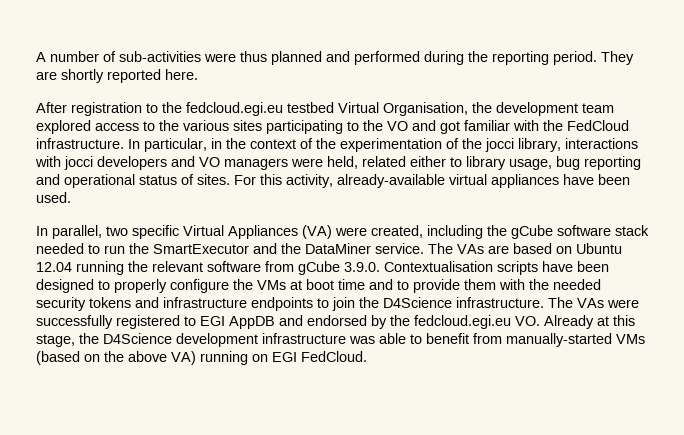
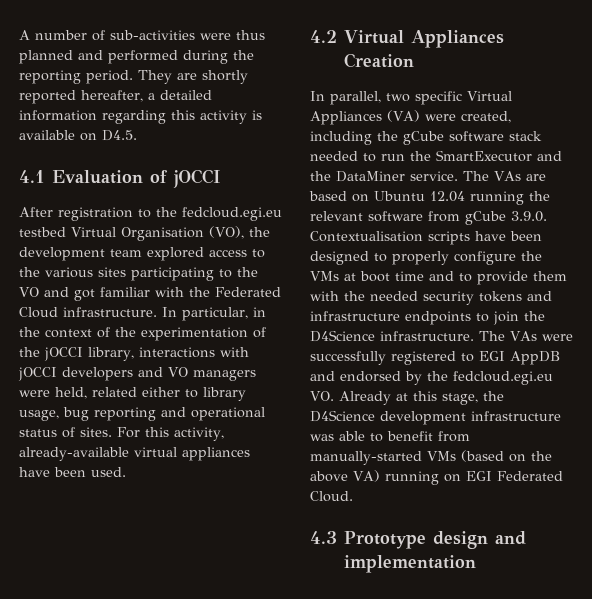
[165,69,198,80] here. -> [81,90,212,102] [19,110,262,124] [19,130,137,141] [19,169,222,188] hereafter, a detailed information regarding this activity is available on D4.5. // 4.1 Evaluation of jOCCI
[383,102,468,116] Organisation, -> [121,226,244,241] Organisation (VO),
[567,120,629,131] FedCloud -> [214,287,281,297] [19,307,58,318] Federated Cloud
[485,138,514,152] jocci -> [44,347,83,361] jOCCI
[64,156,93,170] jocci -> [18,367,57,381] jOCCI
(71, 197) none -> [310,30,505,48] [344,53,415,68] // 4.2 Virtual Appliances Creation
[301,351,367,362] FedCloud. -> [496,471,563,481] [310,491,353,502] [310,531,527,549] [344,555,477,573] Federated Cloud. // 4.3 Prototype design and implementation

